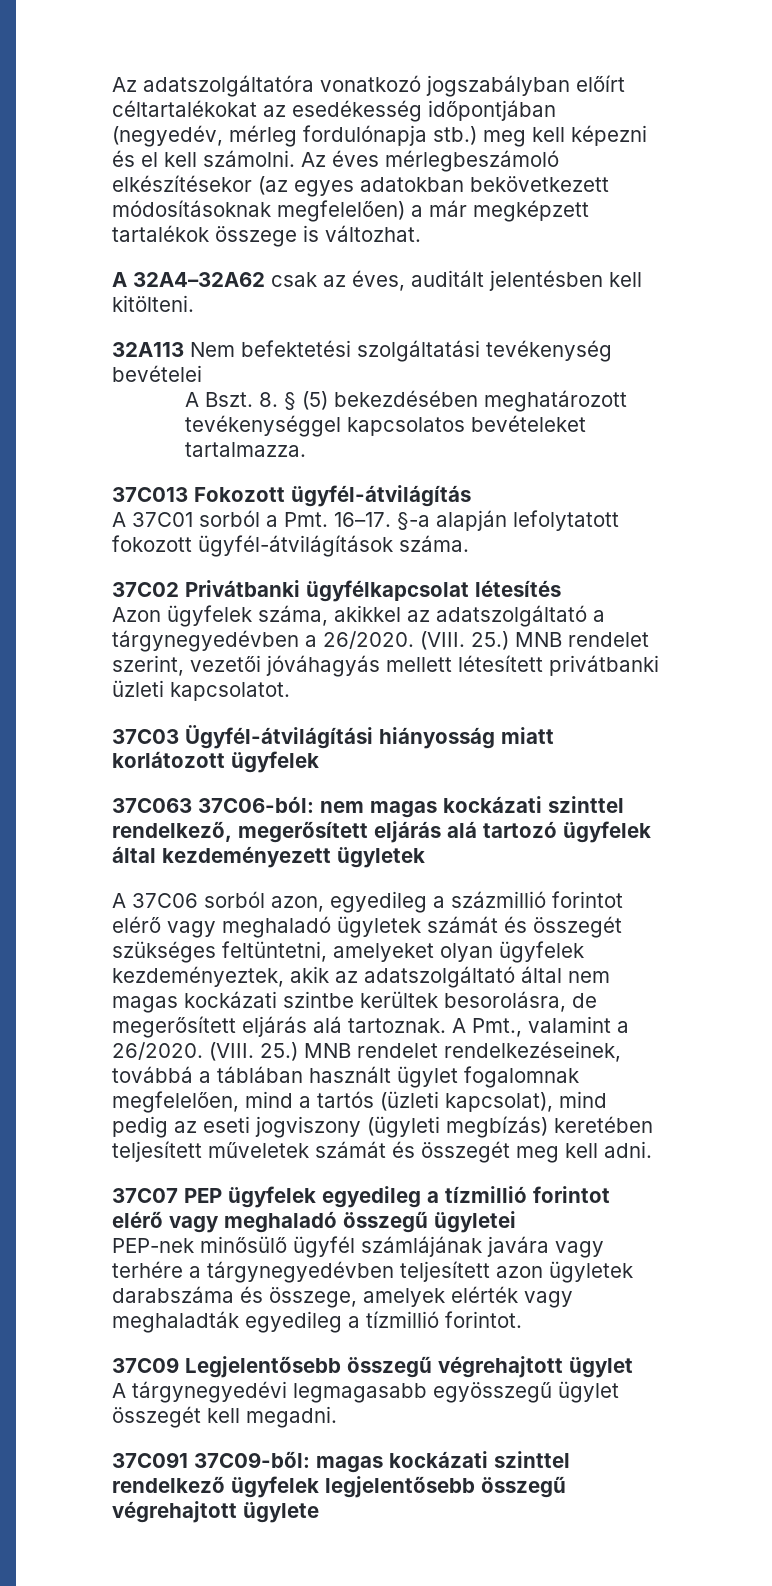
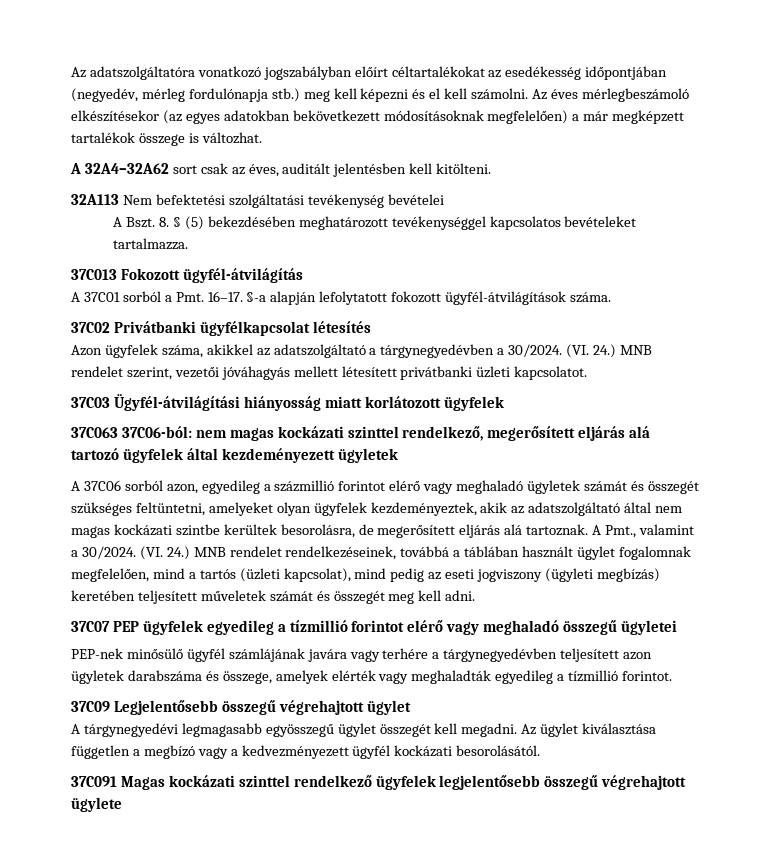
(265, 279) none -> [172,165,197,174] sort
[323,631,509,650] 26/2020. (VIII. 25.) -> [508,344,617,358] 30/2024. (VI. 24.)
[112,1042,298,1061] 26/2020. (VIII. 25.) -> [81,546,190,560] 30/2024. (VI. 24.)
(337, 1417) none -> [521,723,657,737] [71,745,541,759] Az ügylet kiválasztása független a megbízó vagy a kedvezményezett ügyfél kockázati besorolásától.
[194,1451,383,1473] 37C09-ből: magas -> [120,776,165,790] Magas

